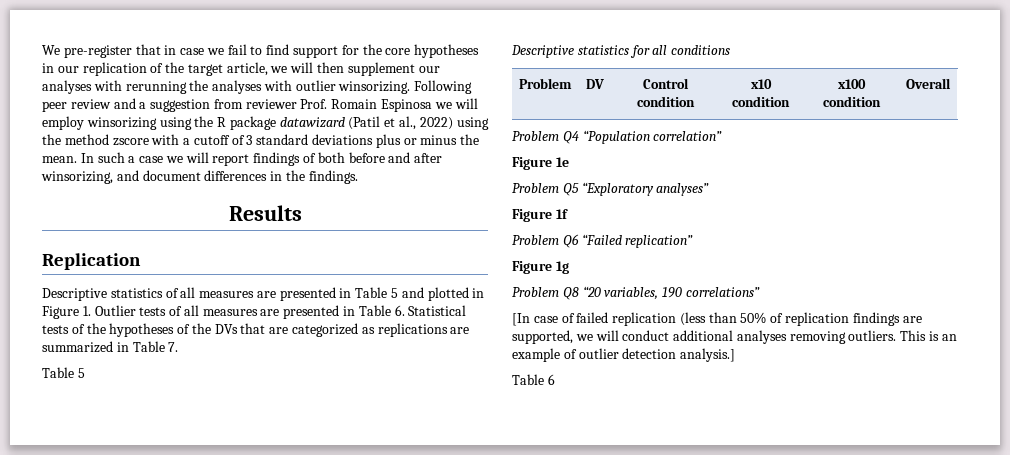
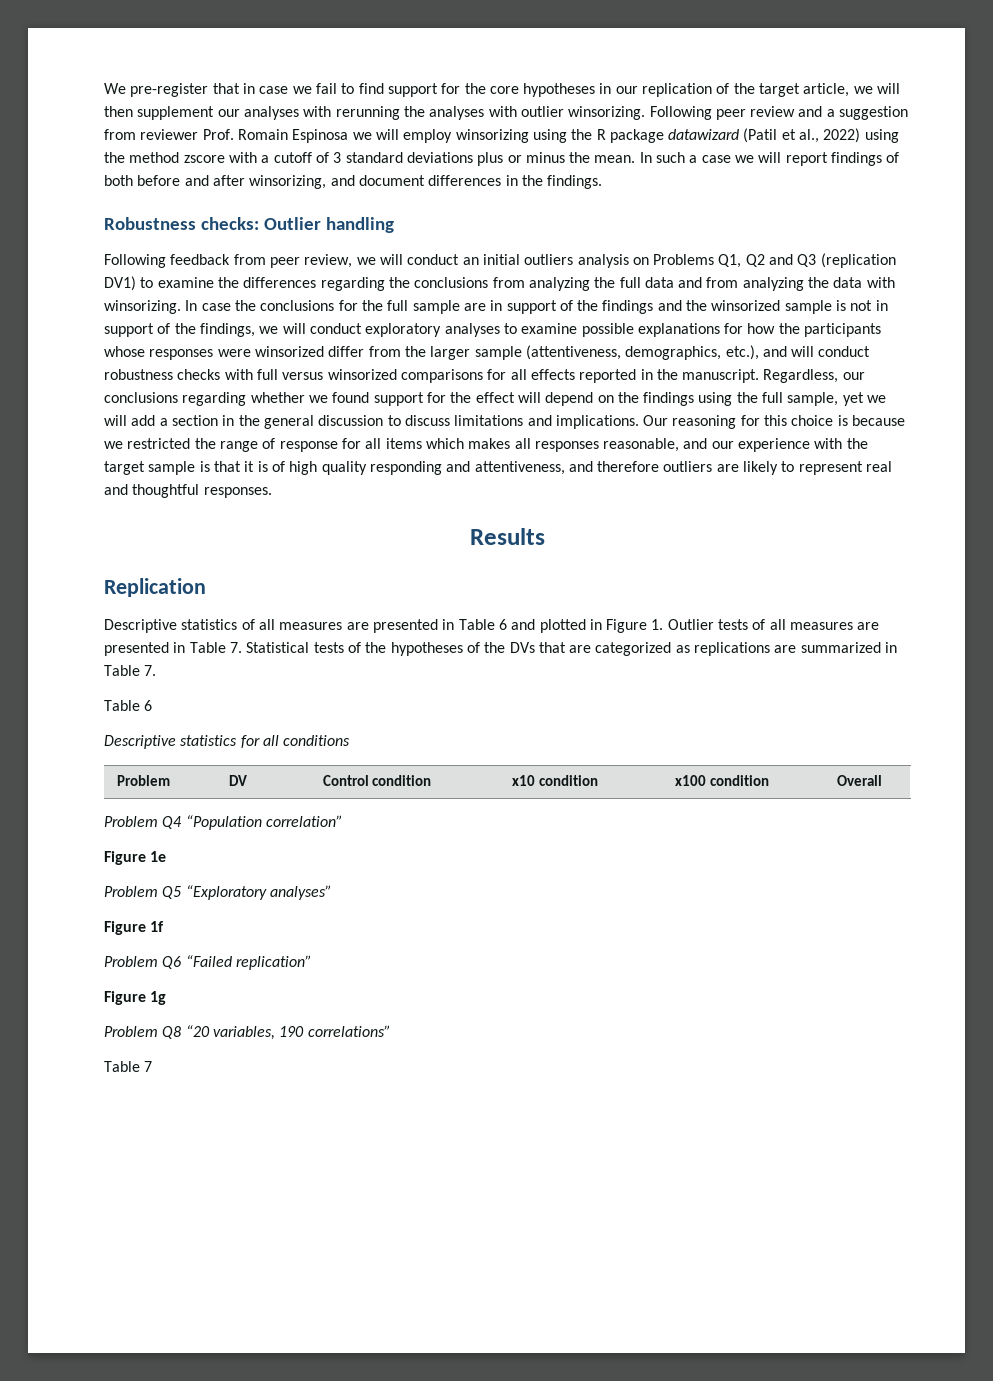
(358, 177) none -> [104,217,394,233] [104,253,896,268] [104,276,895,291] [104,300,888,314] [104,323,882,337] [104,345,871,360] [104,369,865,383] [104,392,887,406] [104,415,906,429] [104,438,868,452] [104,461,893,475] [104,484,272,498] // Robustness checks: Outlier handling // Following feedback from peer review, we will conduct an initial outliers analysis on Problems Q1, Q2 and Q3 (replication DV1) to examine the differences regarding the conclusions from analyzing the full data and from analyzing the data with winsorizing. In case the conclusions for the full sample are in support of the findings and the winsorized sample is not in support of the findings, we will conduct exploratory analyses to examine possible explanations for how the participants whose responses were winsorized differ from the larger sample (attentiveness, demographics, etc.), and will conduct robustness checks with full versus winsorized comparisons for all effects reported in the manuscript. Regardless, our conclusions regarding whether we found support for the effect will depend on the findings using the full sample, yet we will add a section in the general discussion to discuss limitations and implications. Our reasoning for this choice is because we restricted the range of response for all items which makes all responses reasonable, and our experience with the target sample is that it is of high quality responding and attentiveness, and therefore outliers are likely to represent real and thoughtful responses.
[391,288,399,298] 5 -> [498,619,507,630] 6
[394,305,405,316] 6. -> [229,642,242,653] 7.
[77,368,85,378] 5 -> [144,700,153,711] 6
[512,312,922,326] [512,330,957,344] [512,348,736,362] [512,374,555,385] // [In case of failed replication (less than 50% of replication findings are supported, we will conduct additional analyses removing outliers. This is an example of outlier detection analysis.] // Table 6 -> [104,1061,153,1072] // Table 7

